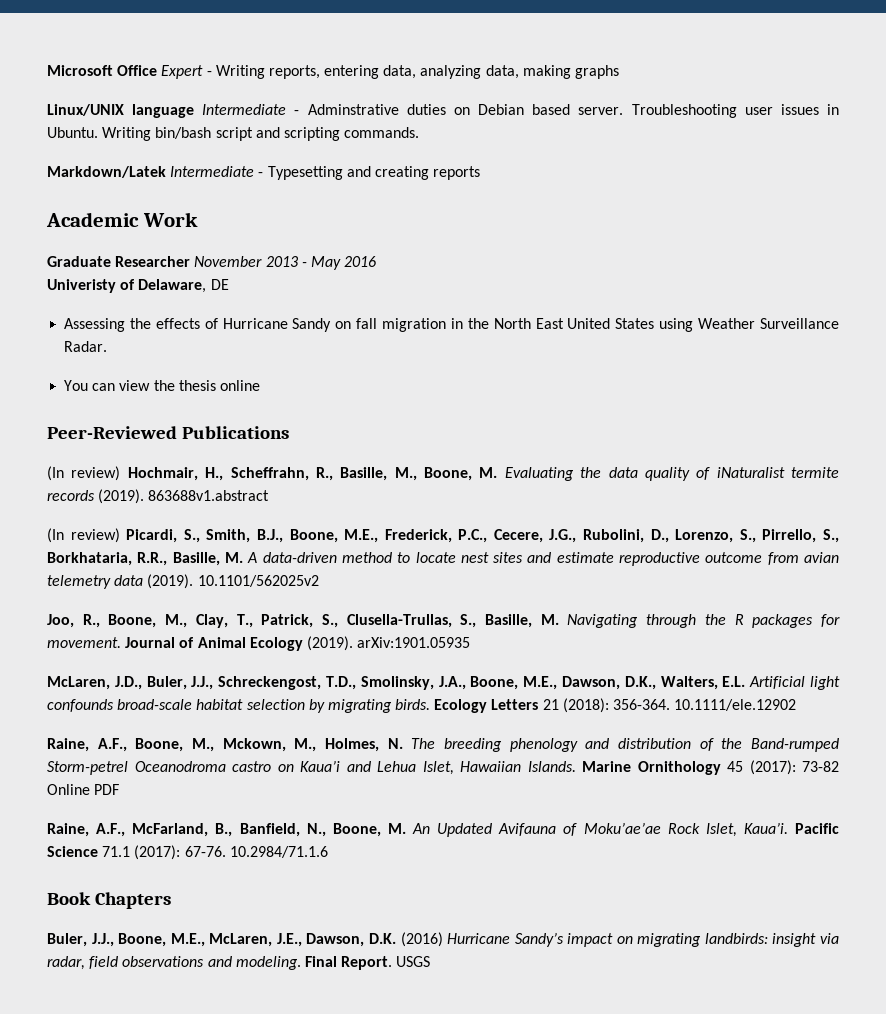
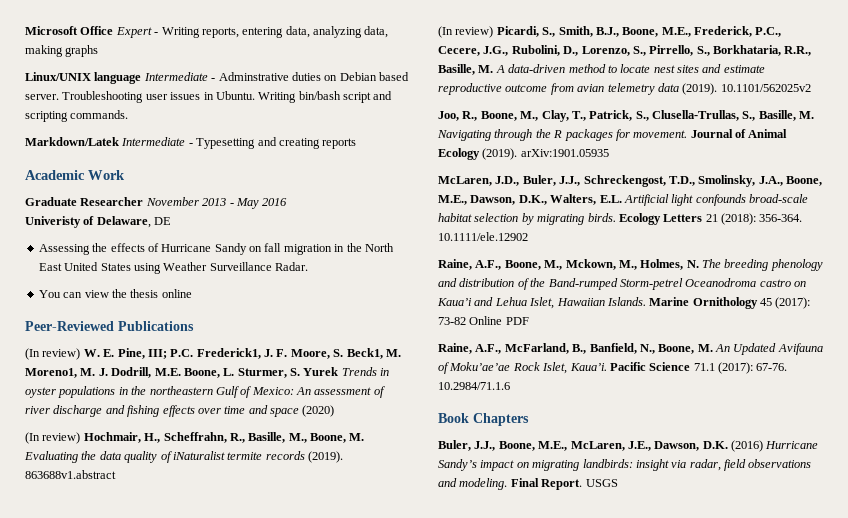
(289, 432) none -> [25,348,401,360] [25,367,390,378] [25,386,385,398] [25,405,335,417] // (In review) W. E. Pine, III; P.C. Frederick1, J. F. Moore, S. Beck1, M. Moreno1, M. J. Dodrill, M.E. Boone, L. Sturmer, S. Yurek Trends in oyster populations in the northeastern Gulf of Mexico: An assessment of river discharge and fishing effects over time and space (2020)

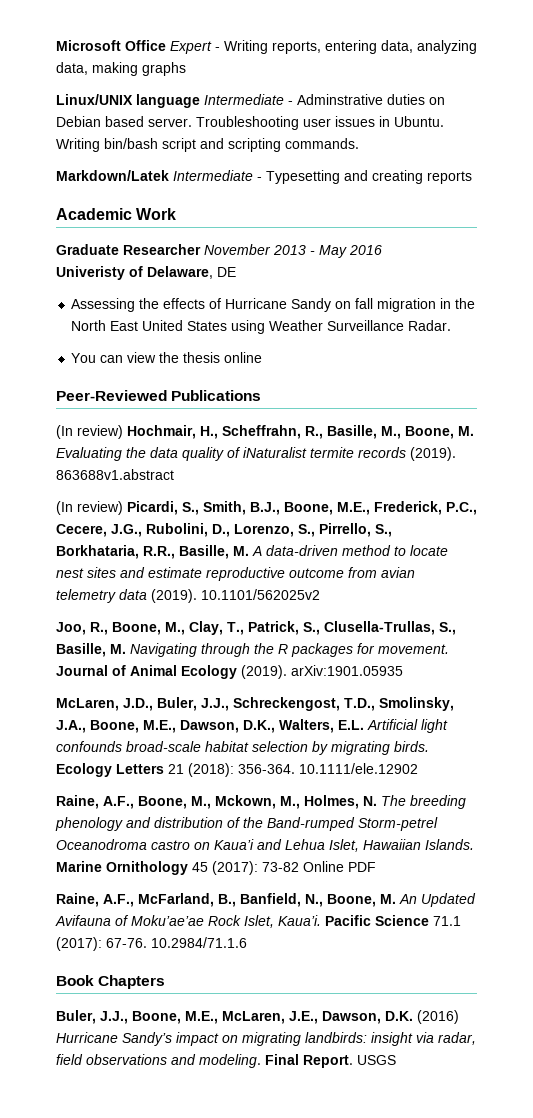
[25,348,401,360] [25,367,390,378] [25,386,385,398] [25,405,335,417] // (In review) W. E. Pine, III; P.C. Frederick1, J. F. Moore, S. Beck1, M. Moreno1, M. J. Dodrill, M.E. Boone, L. Sturmer, S. Yurek Trends in oyster populations in the northeastern Gulf of Mexico: An assessment of river discharge and fishing effects over time and space (2020) -> (262, 395) none

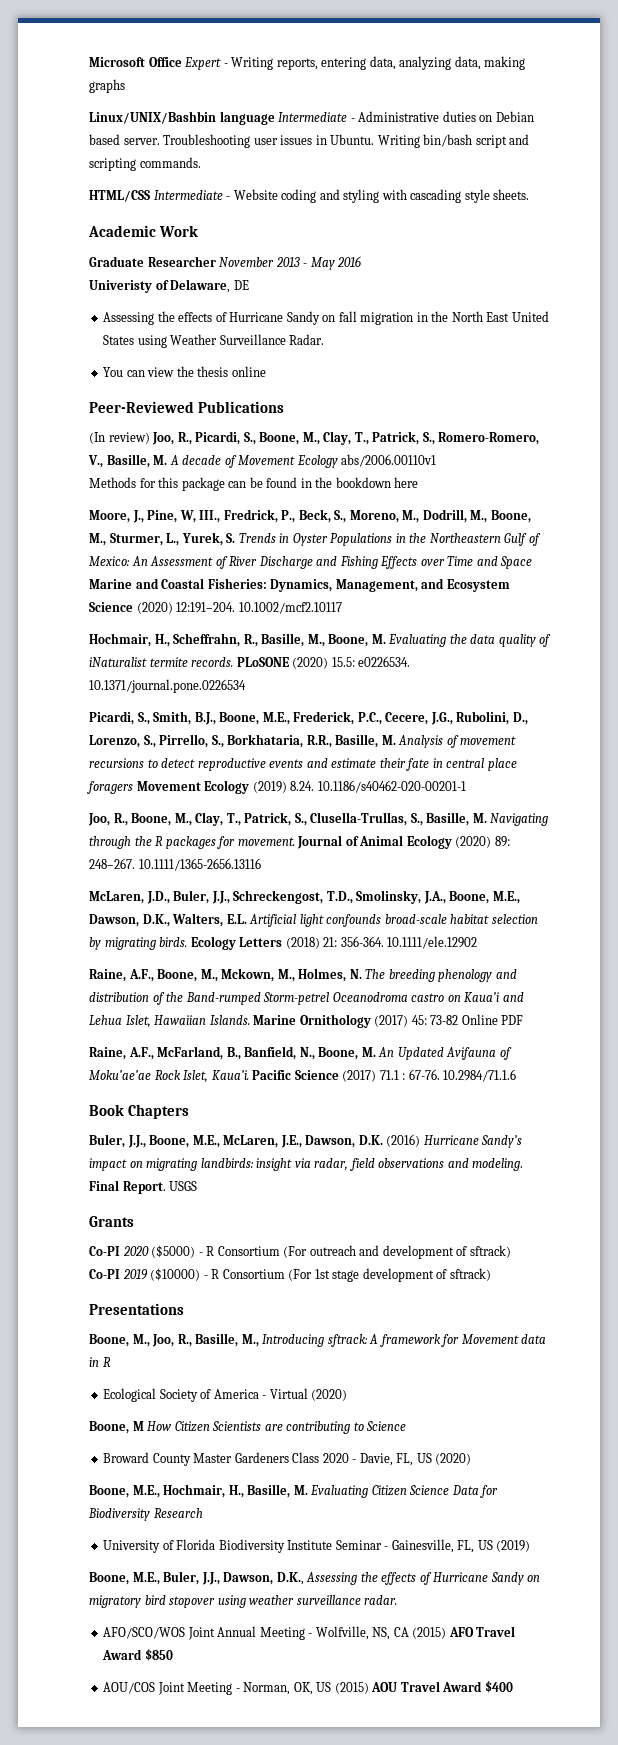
[56,94,133,105] Linux/UNIX -> [89,111,216,124] Linux/UNIX/Bashbin
[297,94,383,105] Adminstrative -> [358,111,440,122] Administrative
[56,170,472,184] Markdown/Latek Intermediate - Typesetting and creating reports -> [89,189,530,203] HTML/CSS Intermediate - Website coding and styling with cascading style sheets.
(123, 432) none -> [152,431,540,445] [88,454,437,468] [89,477,419,491] [89,509,531,523] [89,532,541,546] [89,556,533,569] [89,578,510,592] [89,602,342,614] Joo, R., Picardi, S., Boone, M., Clay, T., Patrick, S., Romero-Romero, V., Basille, M. A decade of Movement Ecology abs/2006.00110v1 // Methods for this package can be found in the bookdown here // Moore, J., Pine, W, III., Fredrick, P., Beck, S., Moreno, M., Dodrill, M., Boone, M., Sturmer, L., Yurek, S. Trends in Oyster Populations in the Northeastern Gulf of Mexico: An Assessment of River Discharge and Fishing Effects over Time and Space Marine and Coastal Fisheries: Dynamics, Management, and Ecosystem Science (2020) 12:191–204. 10.1002/mcf2.10117 //
[358,447,456,461] [56,469,174,480] [56,501,123,515] records (2019). 863688v1.abstract // (In review) -> [191,656,411,669] [89,679,246,693] records. PLoSONE (2020) 15.5: e0226534. 10.1371/journal.pone.0226534 //
[252,545,448,556] [56,567,415,581] [56,589,320,603] A data-driven method to locate nest sites and estimate reproductive outcome from avian telemetry data (2019). 10.1101/562025v2 -> [398,735,517,748] [89,758,517,771] [87,780,466,794] Analysis of movement recursions to detect reproductive events and estimate their fate in central place foragers Movement Ecology (2019) 8.24. 10.1186/s40462-020-00201-1
[241,665,403,679] (2019). arXiv:1901.05935 -> [455,836,510,848] [89,858,261,871] (2020) 89: 248–267. 10.1111/1365-2656.13116
[168,763,234,777] 21 (2018): -> [285,937,338,949] (2018) 21:
[192,861,258,875] 45 (2017): -> [374,1015,427,1027] (2017) 45:
[433,916,461,926] [56,937,102,951] 71.1 (2017): -> [342,1070,406,1082] (2017) 71.1 :
(396, 1060) none -> [89,1216,134,1227] [89,1245,511,1259] [89,1268,491,1282] [89,1303,184,1315] [89,1333,547,1347] [89,1357,111,1367] [103,1388,348,1402] [89,1421,407,1434] [103,1452,472,1466] [89,1484,499,1498] [88,1508,203,1521] [103,1539,531,1553] [89,1571,541,1585] [89,1595,398,1608] [103,1626,516,1640] [102,1648,173,1661] [103,1680,513,1695] // Grants // Co-PI 2020 ($5000) - R Consortium (For outreach and development of sftrack) // Co-PI 2019 ($10000) - R Consortium (For 1st stage development of sftrack) // Presentations // Boone, M., Joo, R., Basille, M., Introducing sftrack: A framework for Movement data in R // Ecological Society of America - Virtual (2020) // Boone, M How Citizen Scientists are contributing to Science // Broward County Master Gardeners Class 2020 - Davie, FL, US (2020) // Boone, M.E., Hochmair, H., Basille, M. Evaluating Citizen Science Data for Biodiversity Research // University of Florida Biodiversity Institute Seminar - Gainesville, FL, US (2019) // Boone, M.E., Buler, J.J., Dawson, D.K., Assessing the effects of Hurricane Sandy on migratory bird stopover using weather surveillance radar. // AFO/SCO/WOS Joint Annual Meeting - Wolfville, NS, CA (2015) AFO Travel Award $850 // AOU/COS Joint Meeting - Norman, OK, US (2015) AOU Travel Award $400

